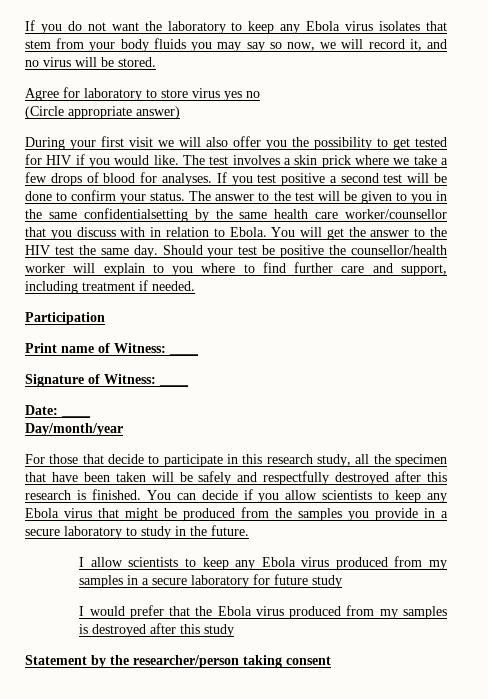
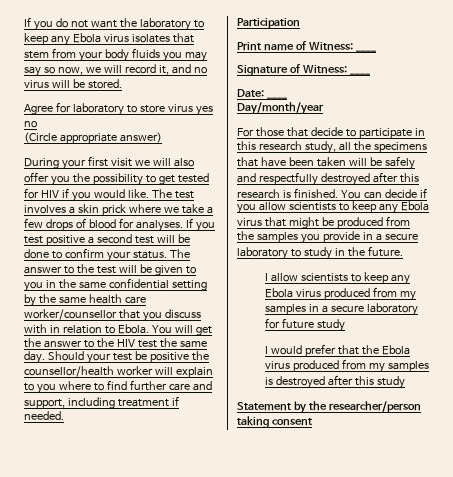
[83,208,188,222] confidentialsetting -> [108,278,207,291] confidential setting
[394,454,447,467] specimen -> [373,142,427,153] specimens

